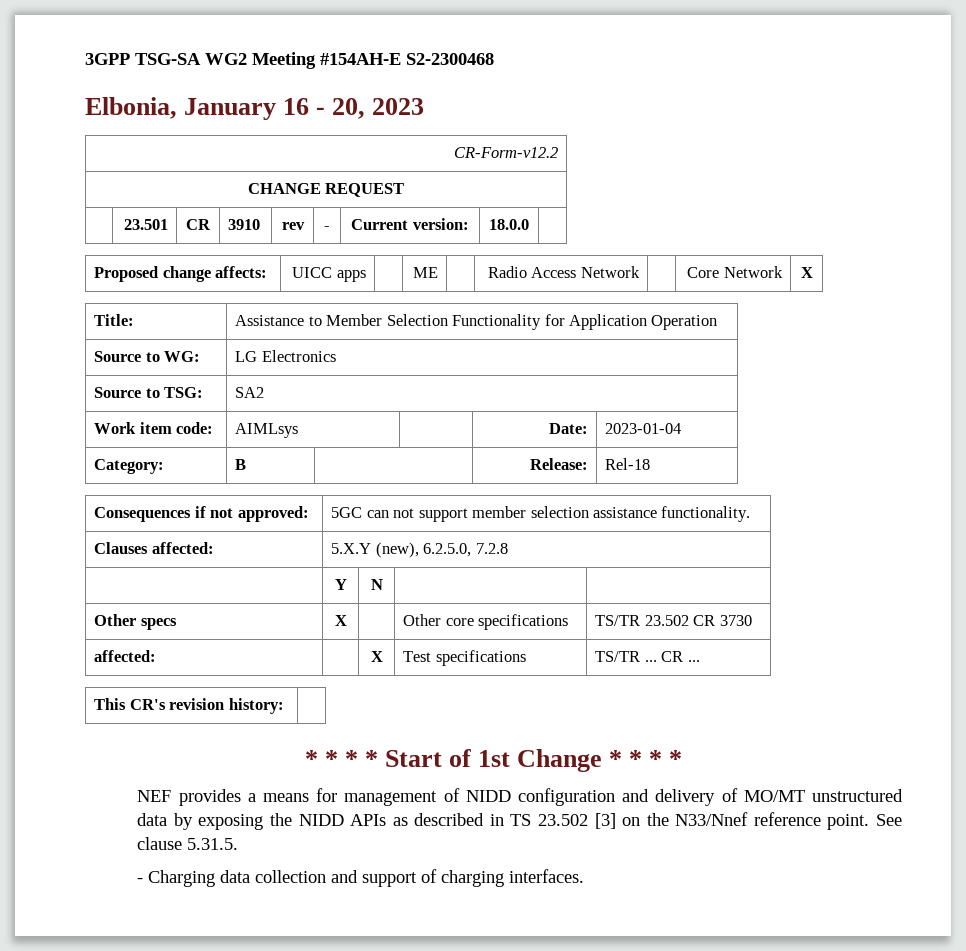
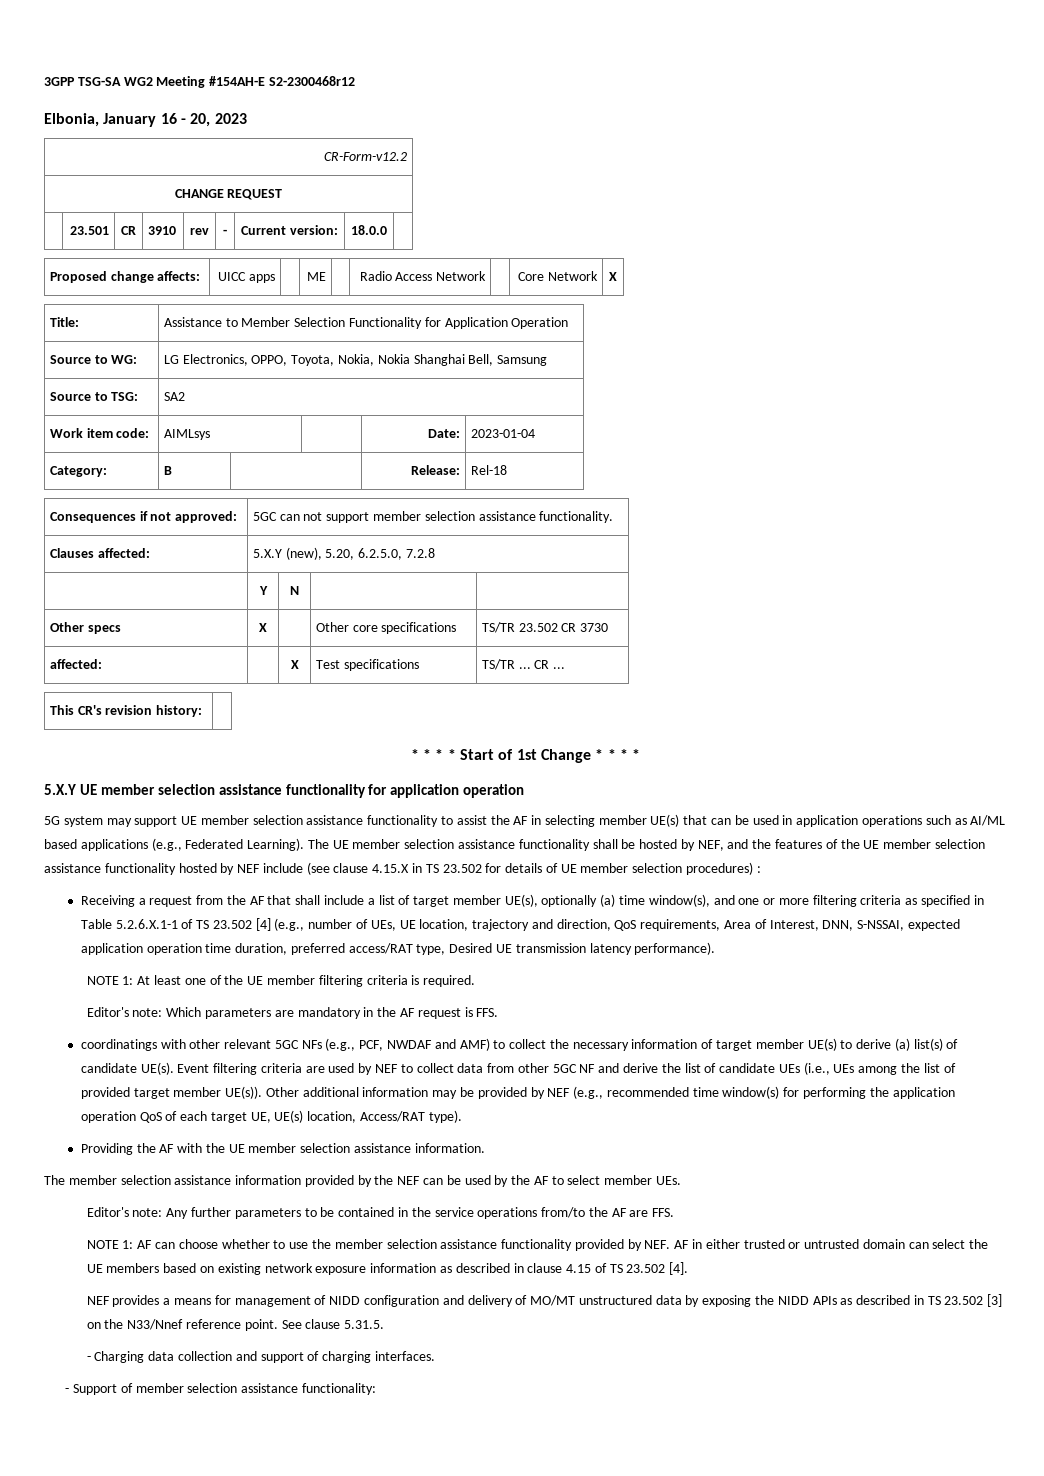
[406,53,494,65] S2-2300468 -> [268,76,355,86] S2-2300468r12
[261,350,336,362] Electronics -> [182,354,548,366] Electronics, OPPO, Toyota, Nokia, Nokia Shanghai Bell, Samsung
(419, 550) none -> [325,549,355,560] 5.20,
(683, 758) none -> [44,784,525,798] [44,814,1006,827] [44,838,985,851] [44,862,761,875] [80,894,984,907] [80,918,960,931] [80,942,716,955] [86,975,476,987] [86,1007,499,1019] [80,1038,959,1051] [80,1062,956,1075] [80,1086,955,1099] [80,1110,462,1123] [80,1143,485,1155] [44,1175,682,1187] [86,1207,675,1219] [86,1239,989,1251] [86,1262,689,1275] // 5.X.Y UE member selection assistance functionality for application operation // 5G system may support UE member selection assistance functionality to assist the AF in selecting member UE(s) that can be used in application operations such as AI/ML based applications (e.g., Federated Learning). The UE member selection assistance functionality shall be hosted by NEF, and the features of the UE member selection assistance functionality hosted by NEF include (see clause 4.15.X in TS 23.502 for details of UE member selection procedures) : // Receiving a request from the AF that shall include a list of target member UE(s), optionally (a) time window(s), and one or more filtering criteria as specified in Table 5.2.6.X.1-1 of TS 23.502 [4] (e.g., number of UEs, UE location, trajectory and direction, QoS requirements, Area of Interest, DNN, S-NSSAI, expected application operation time duration, preferred access/RAT type, Desired UE transmission latency performance). // NOTE 1: At least one of the UE member filtering criteria is required. // Editor's note: Which parameters are mandatory in the AF request is FFS. // coordinatings with other relevant 5GC NFs (e.g., PCF, NWDAF and AMF) to collect the necessary information of target member UE(s) to derive (a) list(s) of candidate UE(s). Event filtering criteria are used by NEF to collect data from other 5GC NF and derive the list of candidate UEs (i.e., UEs among the list of provided target member UE(s)). Other additional information may be provided by NEF (e.g., recommended time window(s) for performing the application operation QoS of each target UE, UE(s) location, Access/RAT type). // Providing the AF with the UE member selection assistance information. // The member selection assistance information provided by the NEF can be used by the AF to select member UEs. // Editor's note: Any further parameters to be contained in the service operations from/to the AF are FFS. // NOTE 1: AF can choose whether to use the member selection assistance functionality provided by NEF. AF in either trusted or untrusted domain can select the UE members based on existing network exposure information as described in clause 4.15 of TS 23.502 [4].
(585, 876) none -> [65,1383,377,1395] // - Support of member selection assistance functionality:

